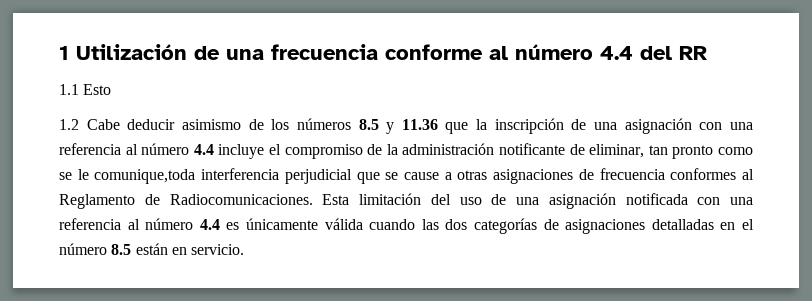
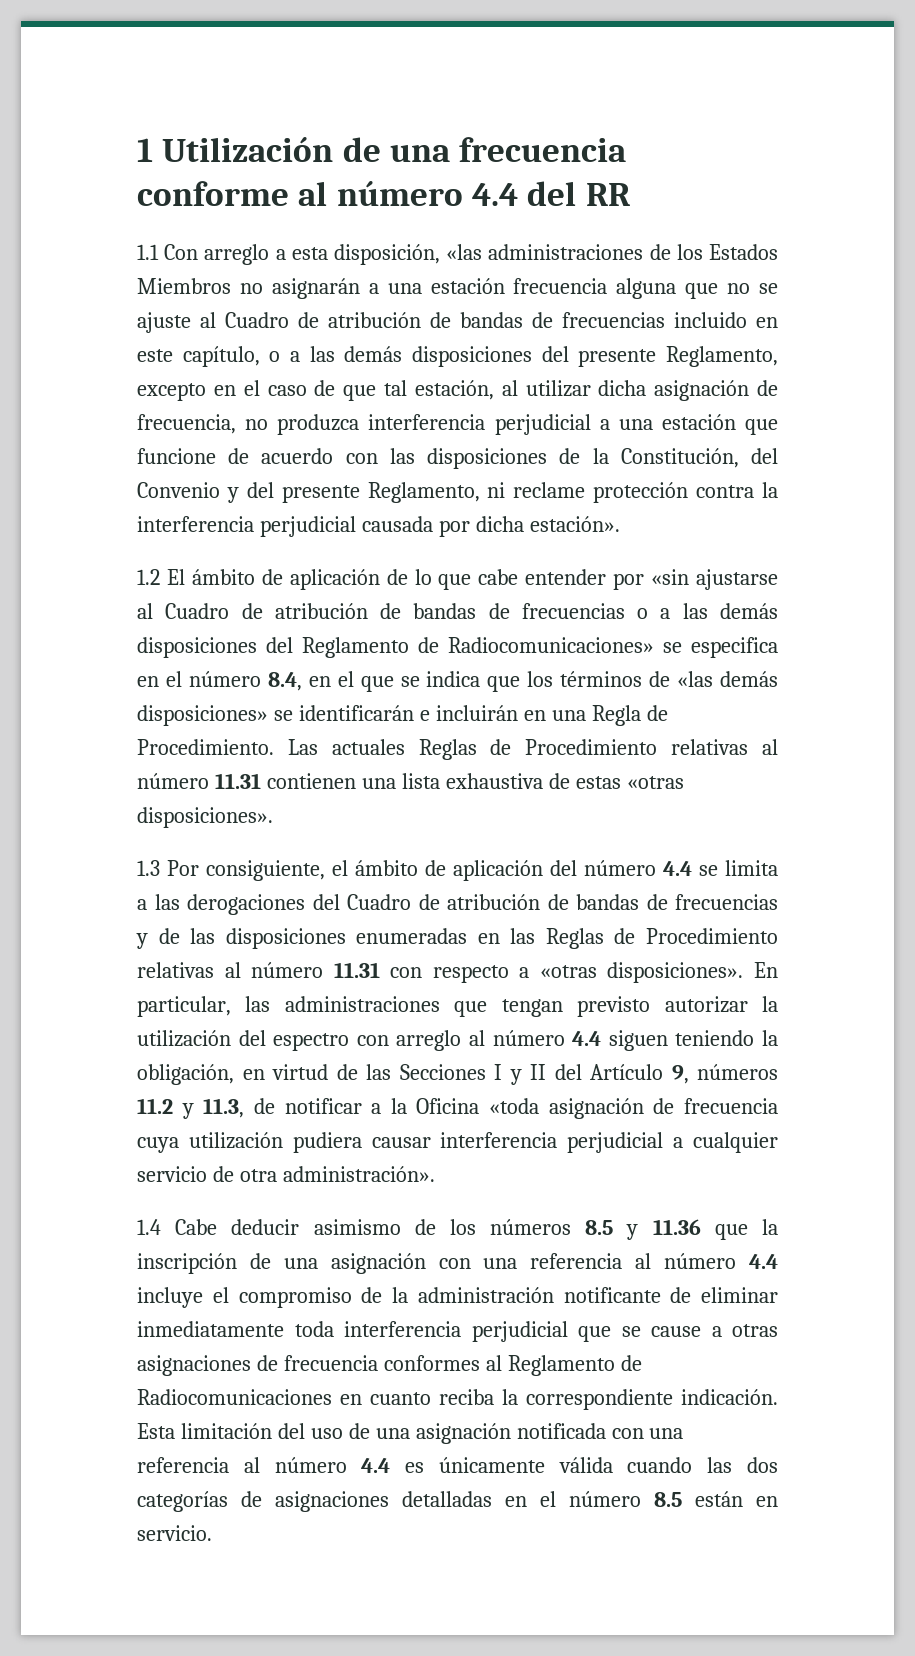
[83,84,112,95] [59,119,79,130] Esto // 1.2 -> [164,244,779,265] [137,278,778,299] [137,312,778,333] [137,346,778,367] [137,380,778,401] [137,414,778,435] [137,448,778,469] [137,482,779,503] [137,516,620,537] [137,569,778,590] [137,603,778,619] [137,637,778,658] [137,671,779,692] [137,705,668,726] [137,739,778,760] [137,773,684,789] [137,807,273,828] [137,860,778,881] [137,894,778,915] [136,928,778,949] [137,962,778,983] [137,996,778,1017] [137,1030,779,1051] [137,1064,778,1085] [137,1098,778,1119] [137,1132,778,1153] [137,1166,435,1182] [137,1219,161,1235] Con arreglo a esta disposición, «las administraciones de los Estados Miembros no asignarán a una estación frecuencia alguna que no se ajuste al Cuadro de atribución de bandas de frecuencias incluido en este capítulo, o a las demás disposiciones del presente Reglamento, excepto en el caso de que tal estación, al utilizar dicha asignación de frecuencia, no produzca interferencia perjudicial a una estación que funcione de acuerdo con las disposiciones de la Constitución, del Convenio y del presente Reglamento, ni reclame protección contra la interferencia perjudicial causada por dicha estación». // 1.2 El ámbito de aplicación de lo que cabe entender por «sin ajustarse al Cuadro de atribución de bandas de frecuencias o a las demás disposiciones del Reglamento de Radiocomunicaciones» se especifica en el número 8.4, en el que se indica que los términos de «las demás disposiciones» se identificarán e incluirán en una Regla de Procedimiento. Las actuales Reglas de Procedimiento relativas al número 11.31 contienen una lista exhaustiva de estas «otras disposiciones». // 1.3 Por consiguiente, el ámbito de aplicación del número 4.4 se limita a las derogaciones del Cuadro de atribución de bandas de frecuencias y de las disposiciones enumeradas en las Reglas de Procedimiento relativas al número 11.31 con respecto a «otras disposiciones». En particular, las administraciones que tengan previsto autorizar la utilización del espectro con arreglo al número 4.4 siguen teniendo la obligación, en virtud de las Secciones I y II del Artículo 9, números 11.2 y 11.3, de notificar a la Oficina «toda asignación de frecuencia cuya utilización pudiera causar interferencia perjudicial a cualquier servicio de otra administración». // 1.4
[589,144,754,159] [59,169,196,184] eliminar, tan pronto como se le comunique,toda -> [701,1287,778,1303] [137,1321,334,1337] eliminar inmediatamente toda
[169,194,313,205] Radiocomunicaciones. -> [137,1389,778,1410] Radiocomunicaciones en cuanto reciba la correspondiente indicación.

